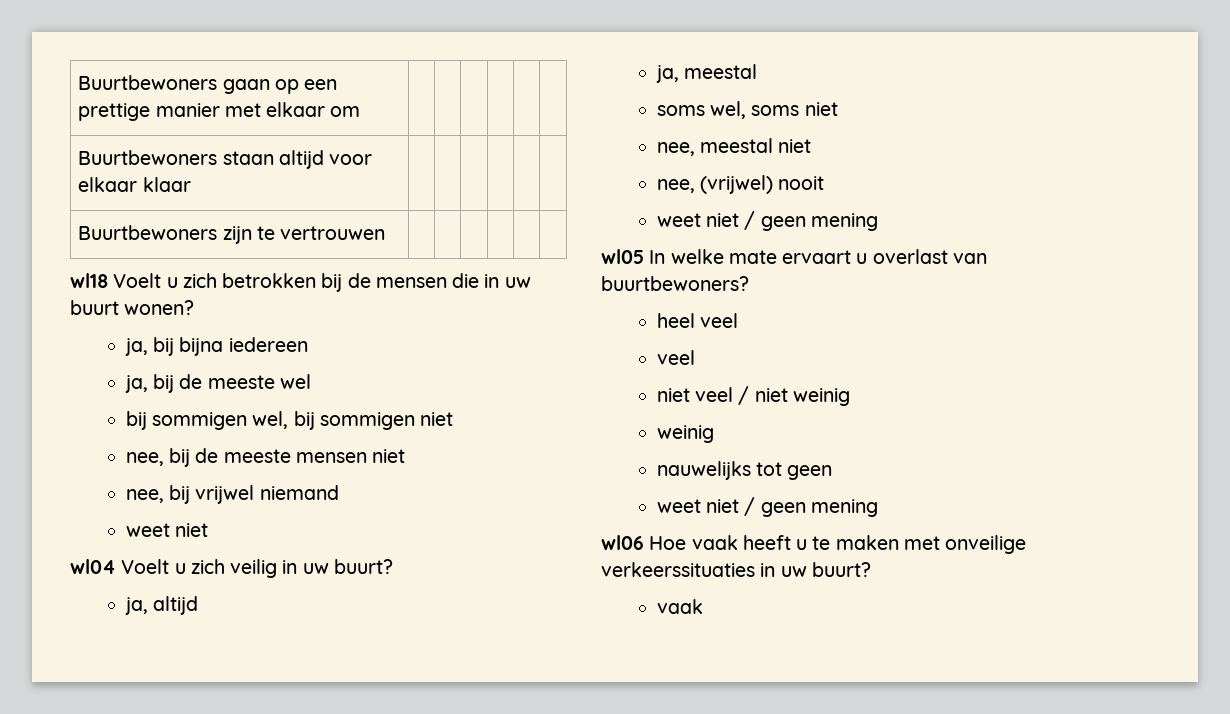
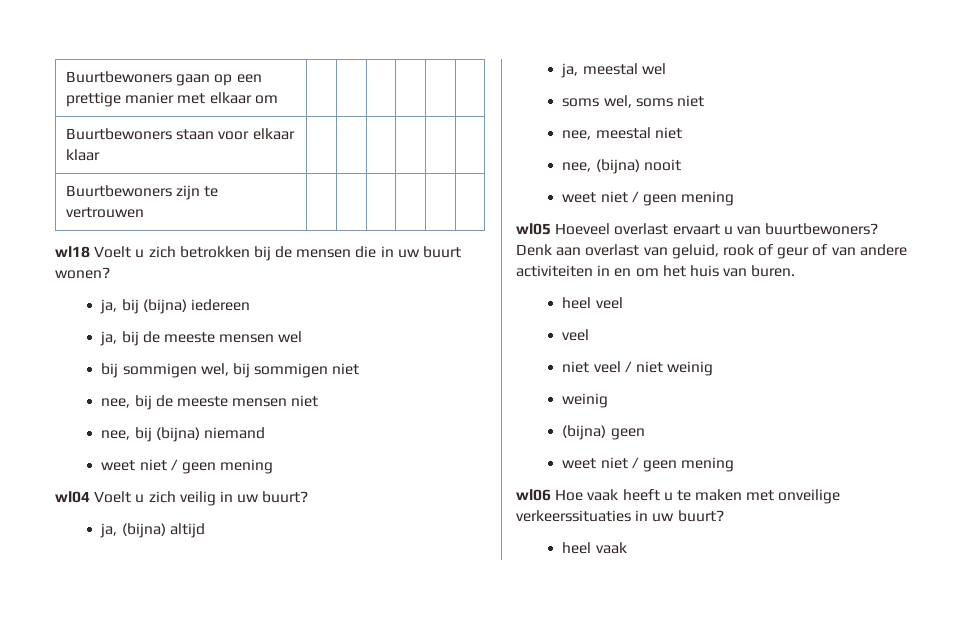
[278,150,324,169] altijd -> (215, 134) none
[179,337,224,356] bijna -> [142,299,187,314] (bijna)
(275, 382) none -> [219,334,275,343] mensen
[195,485,255,504] vrijwel -> [155,427,200,442] (bijna)
(209, 530) none -> [170,459,274,474] / geen mening
(148, 606) none -> [121,523,166,538] (bijna)
(758, 71) none -> [641,63,666,75] wel
[700,175,774,194] (vrijwel) -> [595,159,640,174] (bijna)
[649,249,987,264] [601,276,749,291] In welke mate ervaart u overlast van buurtbewoners? -> [555,223,879,235] [516,244,907,259] [516,265,796,277] Hoeveel overlast ervaart u van buurtbewoners? // Denk aan overlast van geluid, rook of geur of van andere activiteiten in en om het huis van buren.
[656,461,783,480] nauwelijks tot -> [562,425,607,440] (bijna)
(871, 569) none -> [562,542,592,554] heel

